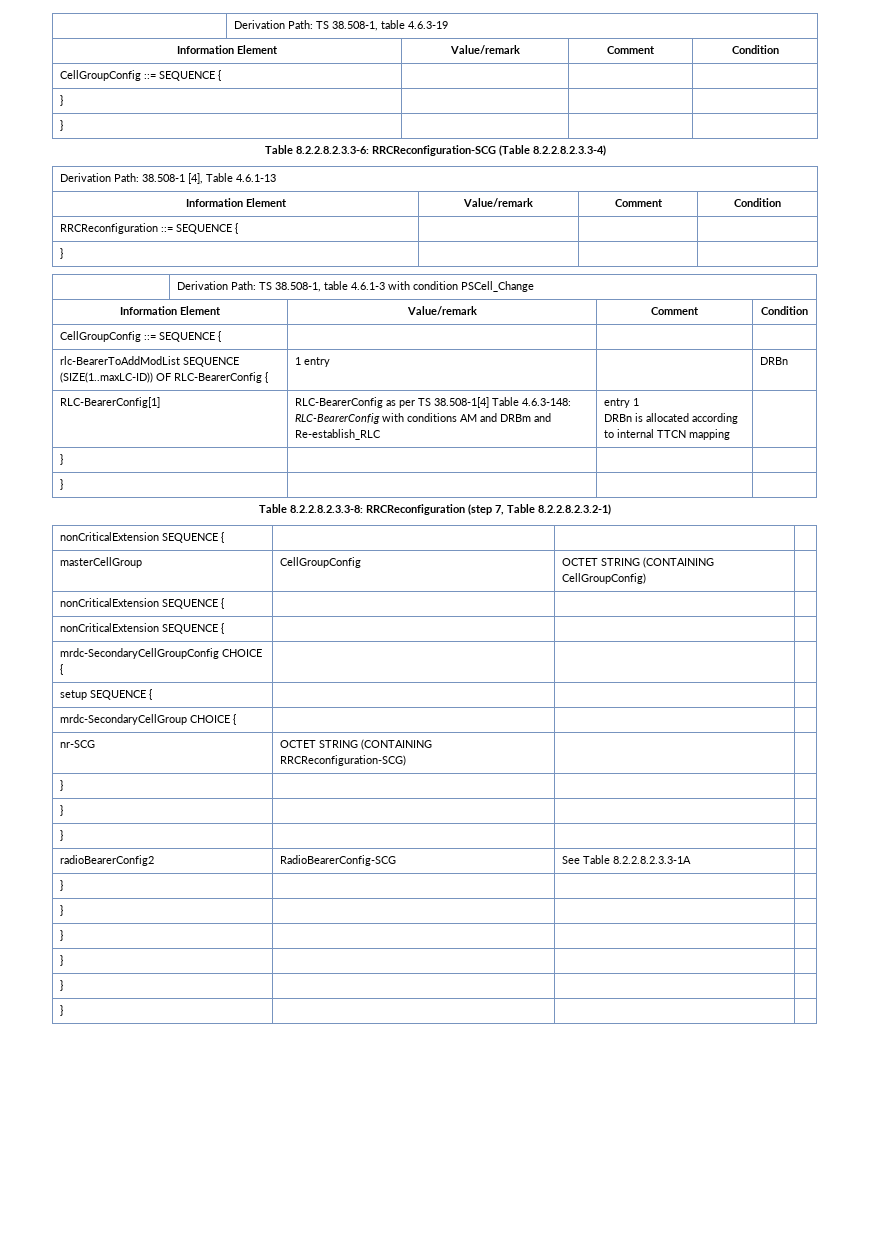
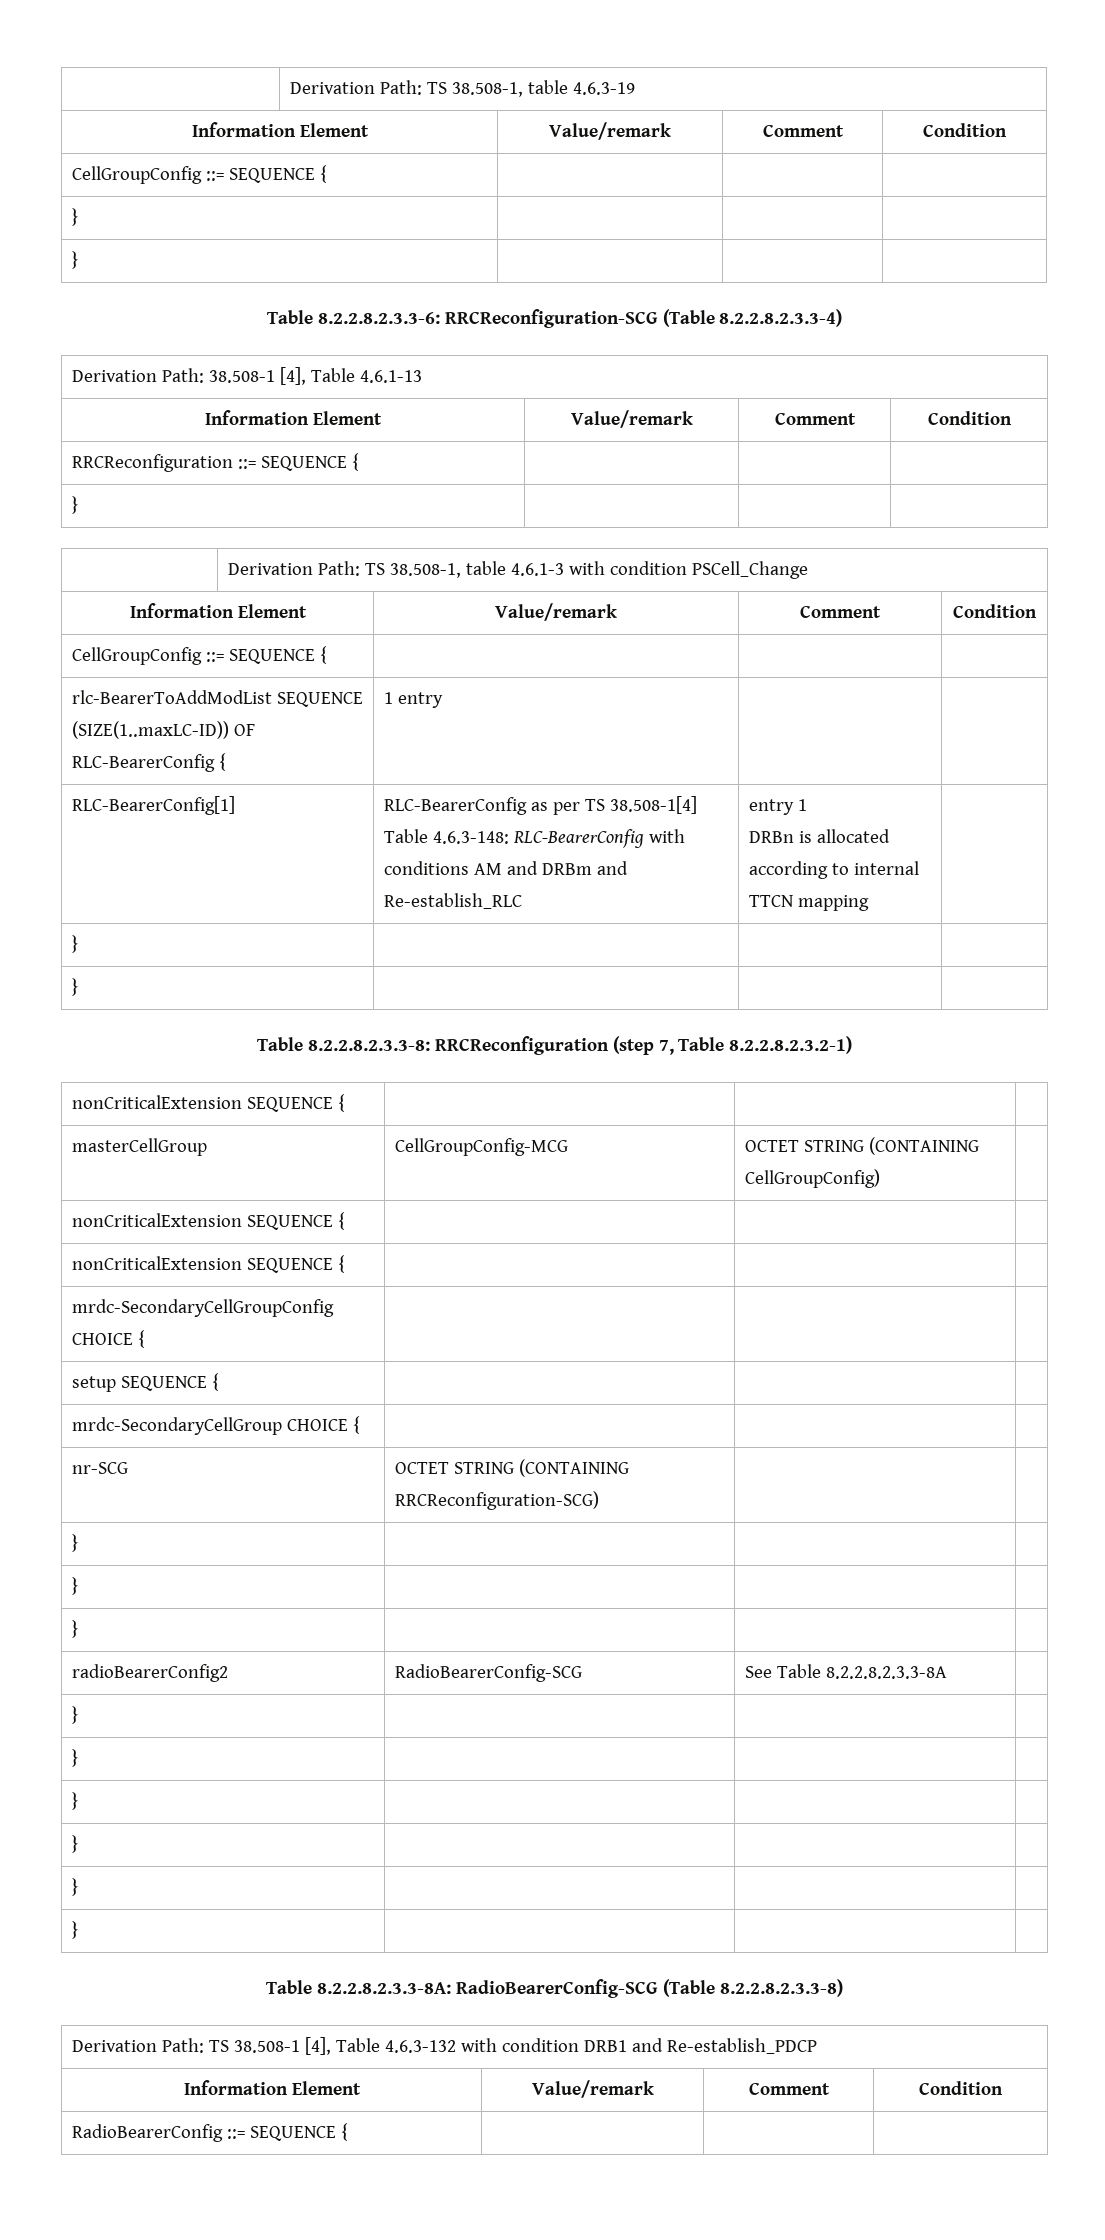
[760,357,789,365] DRBn -> (443, 700) none
[280,557,362,568] CellGroupConfig -> [394,1138,568,1156] CellGroupConfig-MCG
[613,856,692,864] 8.2.2.8.2.3.3-1A -> [825,1666,947,1679] 8.2.2.8.2.3.3-8A
(64, 1010) none -> [266,1979,843,1998] [71,2037,817,2055] [183,2080,361,2095] [531,2080,654,2098] [748,2082,830,2095] [919,2081,1003,2095] [71,2123,348,2142] // Table 8.2.2.8.2.3.3-8A: RadioBearerConfig-SCG (Table 8.2.2.8.2.3.3-8) // Derivation Path: TS 38.508-1 [4], Table 4.6.3-132 with condition DRB1 and Re-establish_PDCP // Information Element | Value/remark | Comment | Condition // RadioBearerConfig ::= SEQUENCE { | | |

